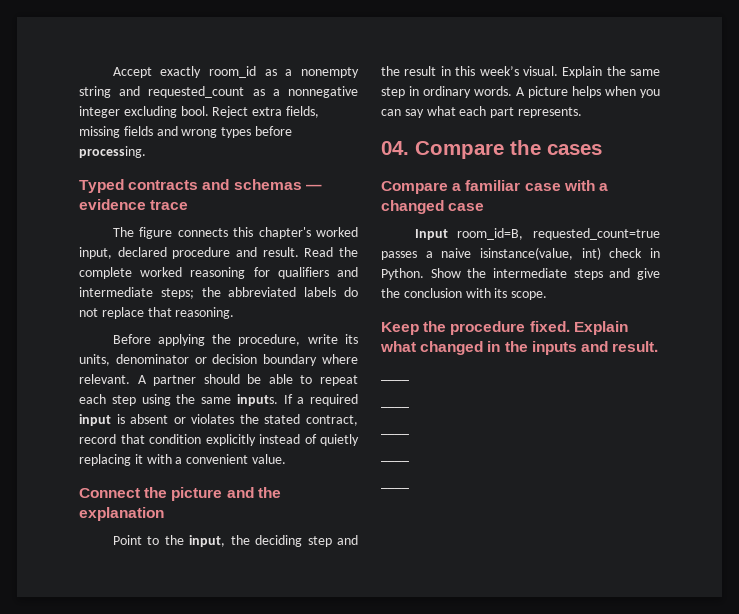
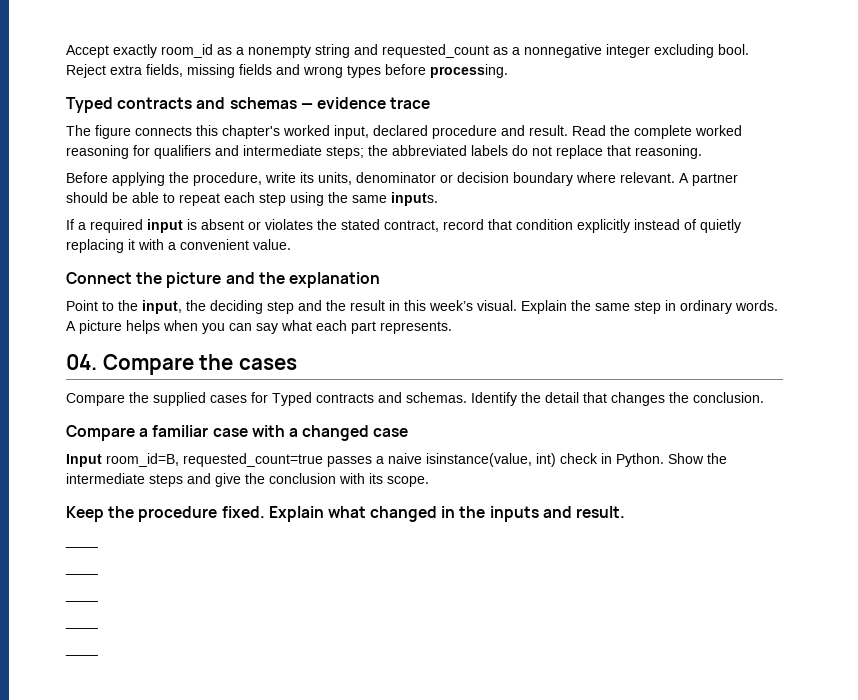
(278, 400) none -> (438, 199) //
(602, 149) none -> [66,392,764,406] // Compare the supplied cases for Typed contracts and schemas. Identify the detail that changes the conclusion.

